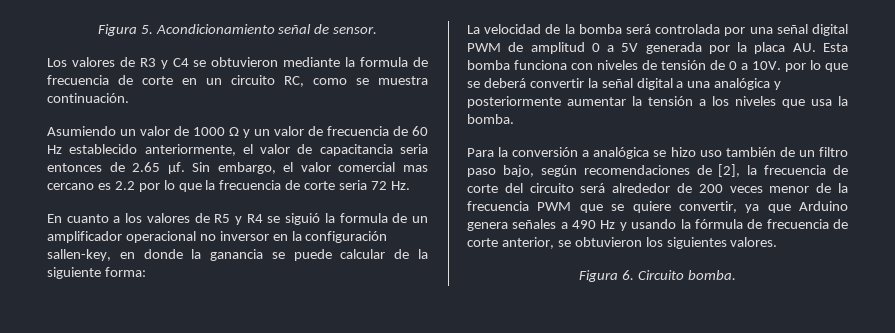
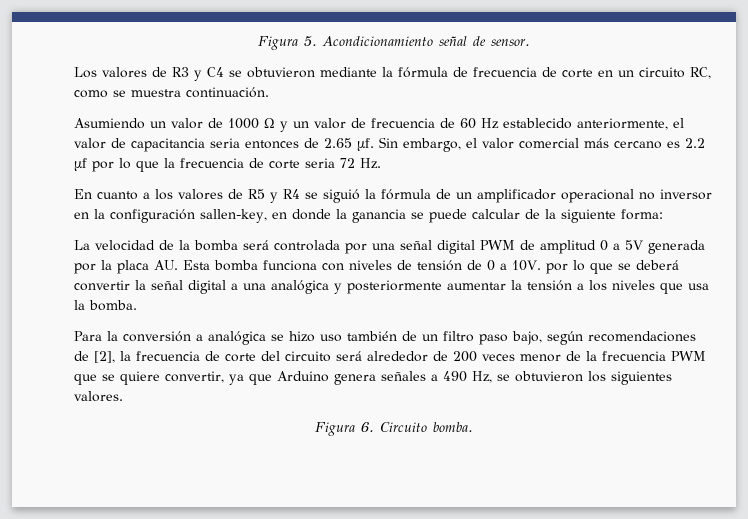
[360,57,409,67] formula -> [398,67,448,78] fórmula
[402,165,428,172] mas -> [584,138,609,148] más
(135, 185) none -> [74,158,87,171] µf
[339,213,388,223] formula -> [381,189,431,200] fórmula
[600,219,849,231] [467,237,554,249] Hz y usando la fórmula de frecuencia de corte anterior, -> [472,371,492,383] Hz,

